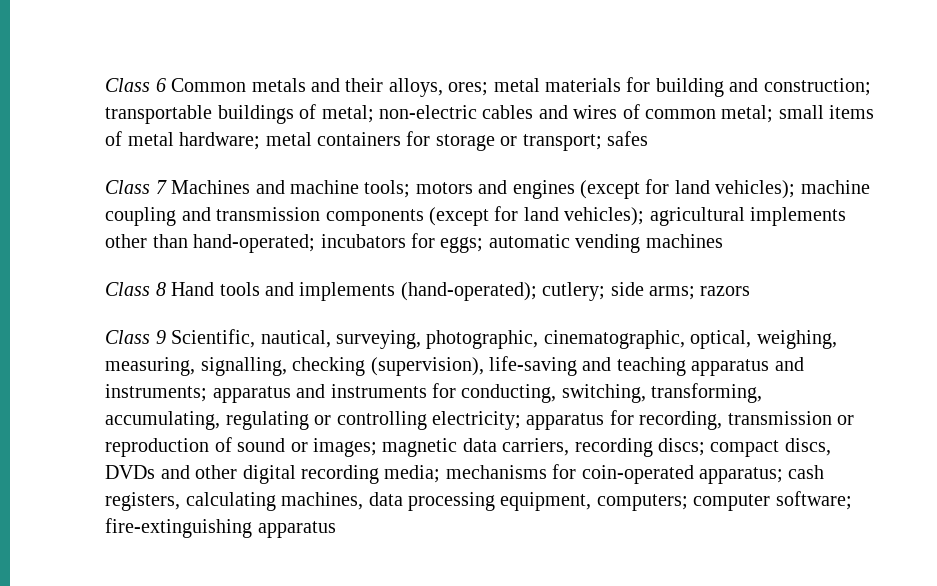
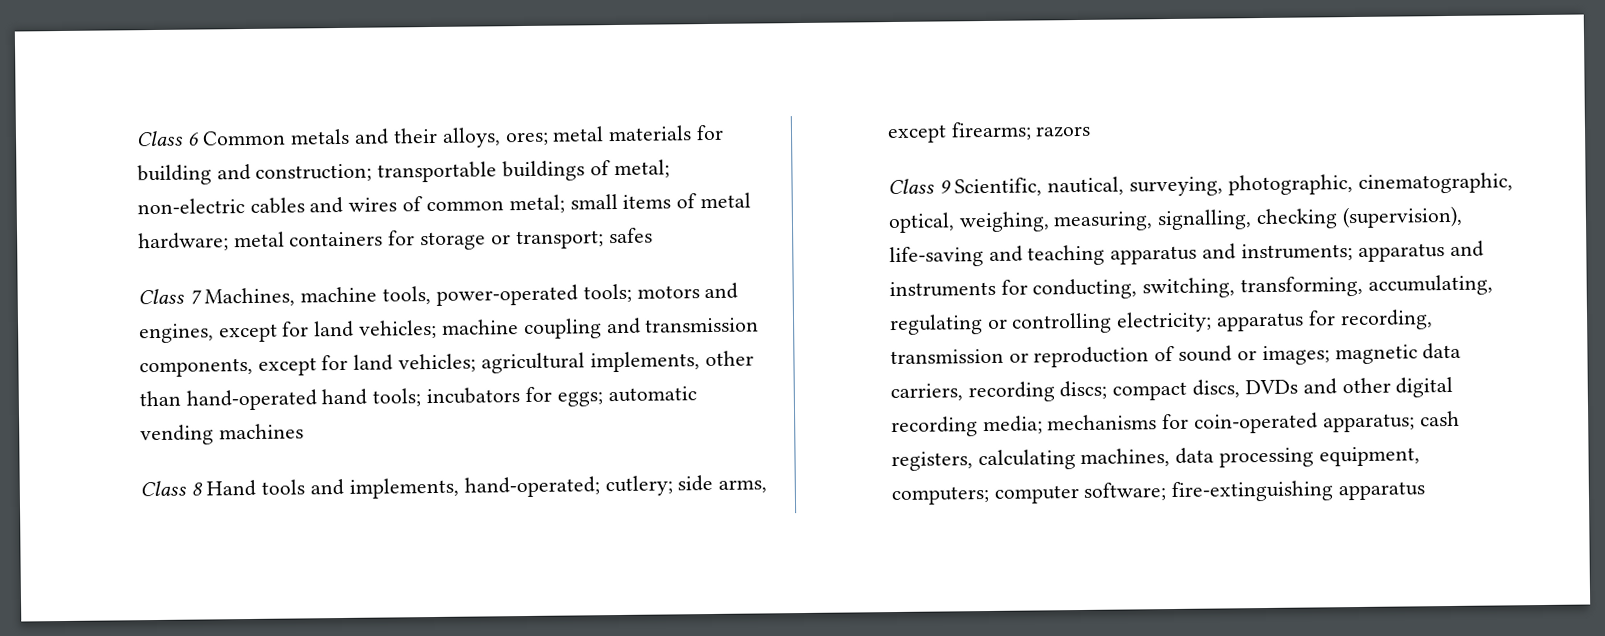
[171,180,360,194] Machines and machine -> [204,284,578,307] Machines, machine tools, power-operated
[512,179,796,199] engines (except for land vehicles); -> [138,319,438,344] engines, except for land vehicles;
[325,206,847,226] [105,234,316,253] components (except for land vehicles); agricultural implements other than hand-operated; -> [138,350,754,378] [138,388,422,411] components, except for land vehicles; agricultural implements, other than hand-operated hand tools;
[299,282,696,301] implements (hand-operated); cutlery; side arms; -> [348,474,768,499] [886,121,1032,144] implements, hand-operated; cutlery; side arms, except firearms;

